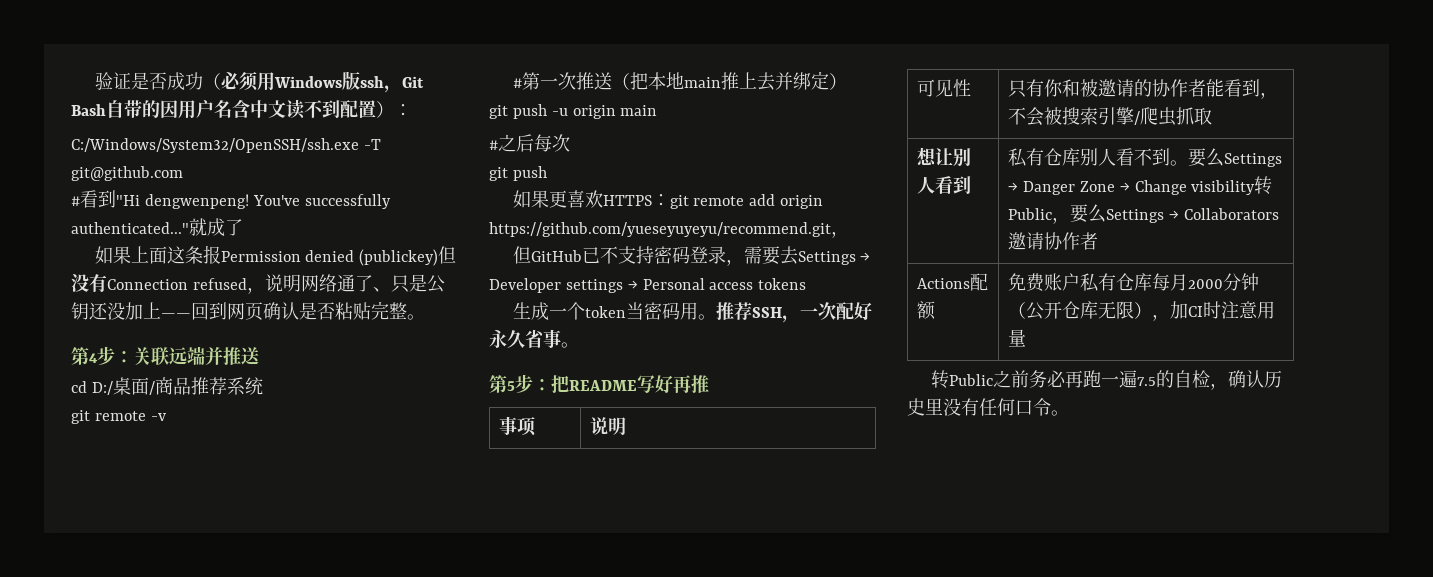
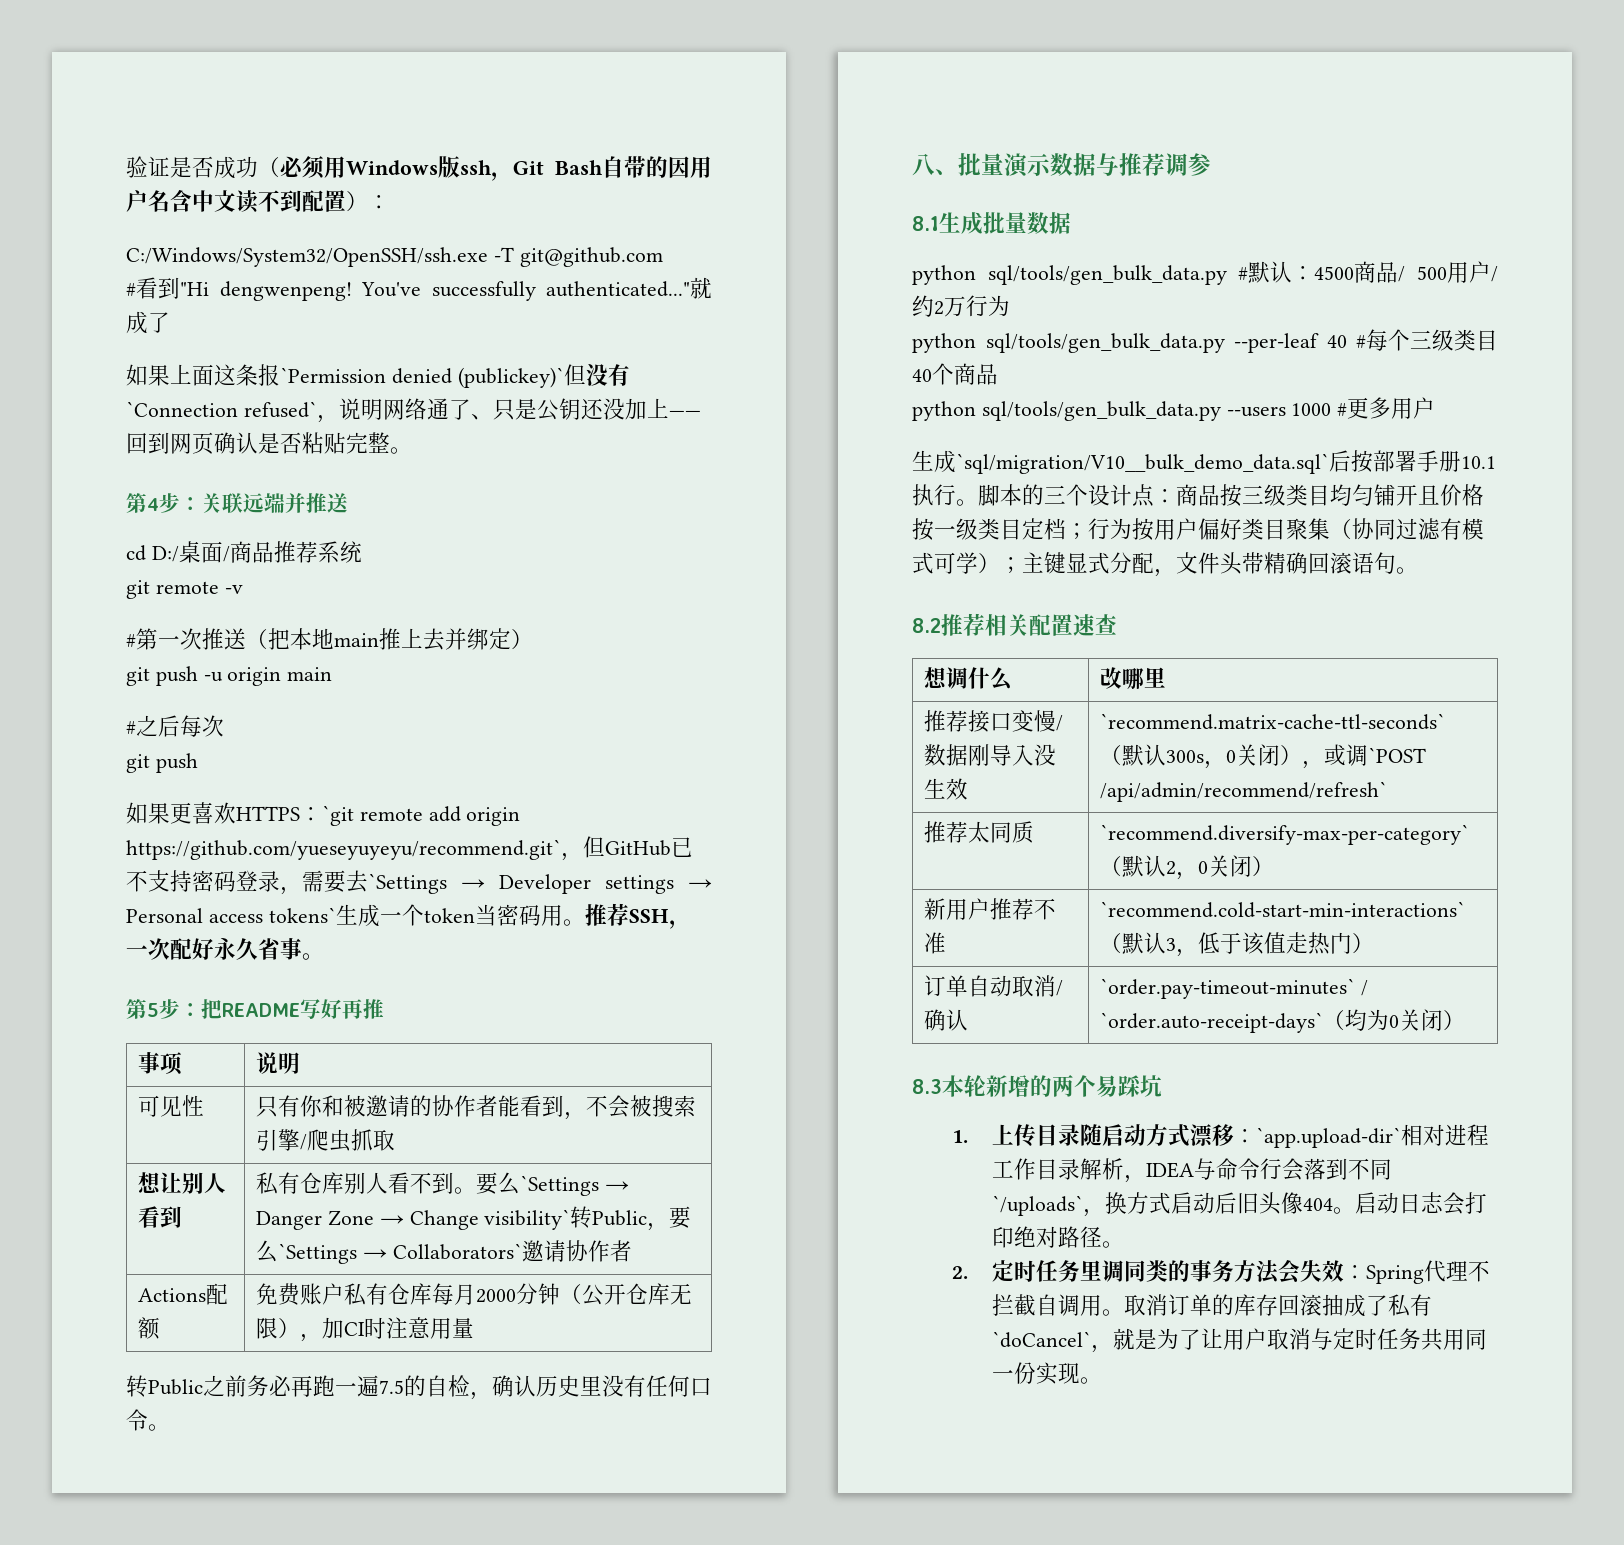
[220,246,457,266] [71,274,247,292] Permission denied (publickey)但没有Connection refused -> [280,364,630,388] [126,401,317,418] `Permission denied (publickey)`但没有`Connection refused`
[669,195,689,209] git -> [322,805,354,826] `git
[489,222,849,238] https://github.com/yueseyuyeyu/recommend.git， // -> [126,839,583,861] https://github.com/yueseyuyeyu/recommend.git`，
[797,251,856,265] Settings -> [368,873,447,894] `Settings
[758,278,807,290] tokens // -> [268,907,336,923] tokens`
[1224,153,1283,167] Settings -> [520,1175,600,1196] `Settings
[1191,180,1256,195] visibility -> [484,1209,571,1230] visibility`
[1106,208,1279,223] Settings → Collaborators -> [278,1243,522,1264] `Settings → Collaborators`
(1069, 413) none -> [912,153,1211,178] [912,212,1071,235] [912,261,1498,285] [912,295,1010,317] [912,329,1498,353] [912,363,998,385] [912,397,1436,421] [912,450,1496,474] [912,484,1484,507] [912,518,1484,541] [912,552,1418,577] [912,613,1117,636] [924,667,1014,691] [1100,667,1167,689] [924,710,1064,732] [924,744,1057,766] [924,778,969,800] [1100,713,1446,730] [1100,744,1427,769] [1100,781,1388,802] [924,821,1035,843] [1100,824,1470,845] [1100,855,1275,880] [924,898,1057,920] [924,932,947,954] [1100,901,1466,918] [1100,932,1375,957] [924,975,1064,997] [924,1009,969,1031] [1100,978,1368,999] [1100,1009,1466,1033] [912,1075,1162,1097] [952,1124,1490,1148] [992,1158,1393,1183] [992,1192,1488,1217] [992,1226,1125,1248] [952,1260,1491,1284] [992,1294,1433,1317] [992,1328,1488,1353] [992,1362,1103,1385] // 八、批量演示数据与推荐调参 // 8.1生成批量数据 // python sql/tools/gen_bulk_data.py #默认：4500商品/ 500用户/约2万行为 // python sql/tools/gen_bulk_data.py --per-leaf 40 #每个三级类目40个商品 // python sql/tools/gen_bulk_data.py --users 1000 #更多用户 // 生成`sql/migration/V10__bulk_demo_data.sql`后按部署手册10.1执行。脚本的三个设计点：商品按三级类目均匀铺开且价格按一级类目定档；行为按用户偏好类目聚集（协同过滤有模式可学）；主键显式分配，文件头带精确回滚语句。 // 8.2推荐相关配置速查 // 想调什么 | 改哪里 // 推荐接口变慢/数据刚导入没生效 | `recommend.matrix-cache-ttl-seconds`（默认300s，0关闭），或调`POST /api/admin/recommend/refresh` // 推荐太同质 | `recommend.diversify-max-per-category`（默认2，0关闭） // 新用户推荐不准 | `recommend.cold-start-min-interactions`（默认3，低于该值走热门） // 订单自动取消/确认 | `order.pay-timeout-minutes` / `order.auto-receipt-days`（均为0关闭） // 8.3本轮新增的两个易踩坑 // 1.上传目录随启动方式漂移：`app.upload-dir`相对进程工作目录解析，IDEA与命令行会落到不同`/uploads`，换方式启动后旧头像404。启动日志会打印绝对路径。 // 2.定时任务里调同类的事务方法会失效：Spring代理不拦截自调用。取消订单的库存回滚抽成了私有`doCancel`，就是为了让用户取消与定时任务共用同一份实现。

